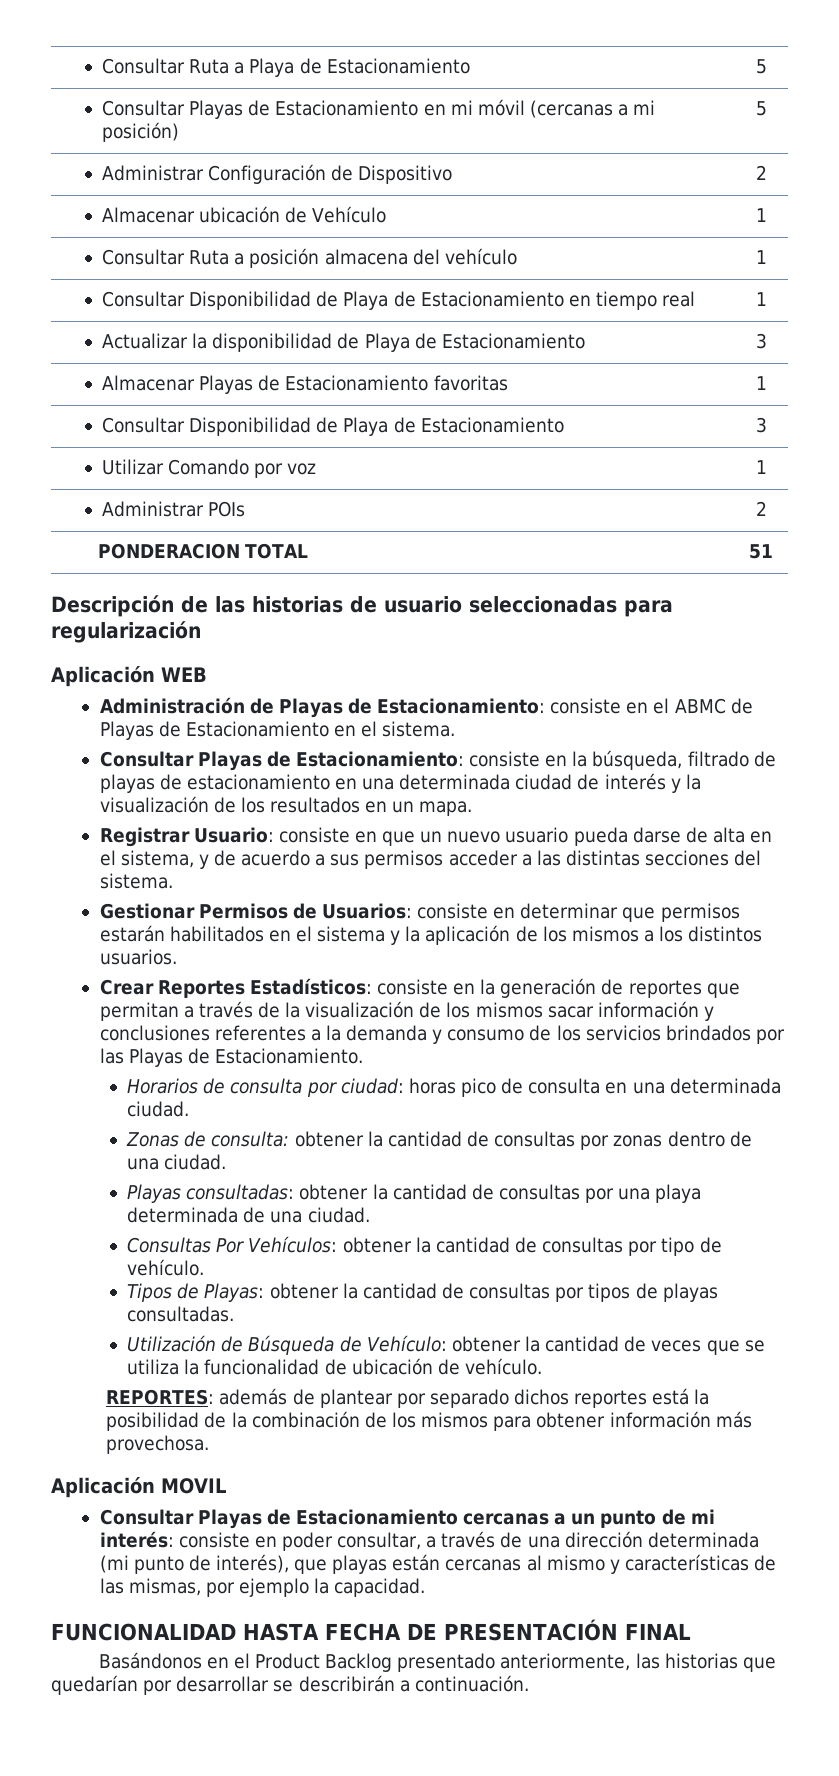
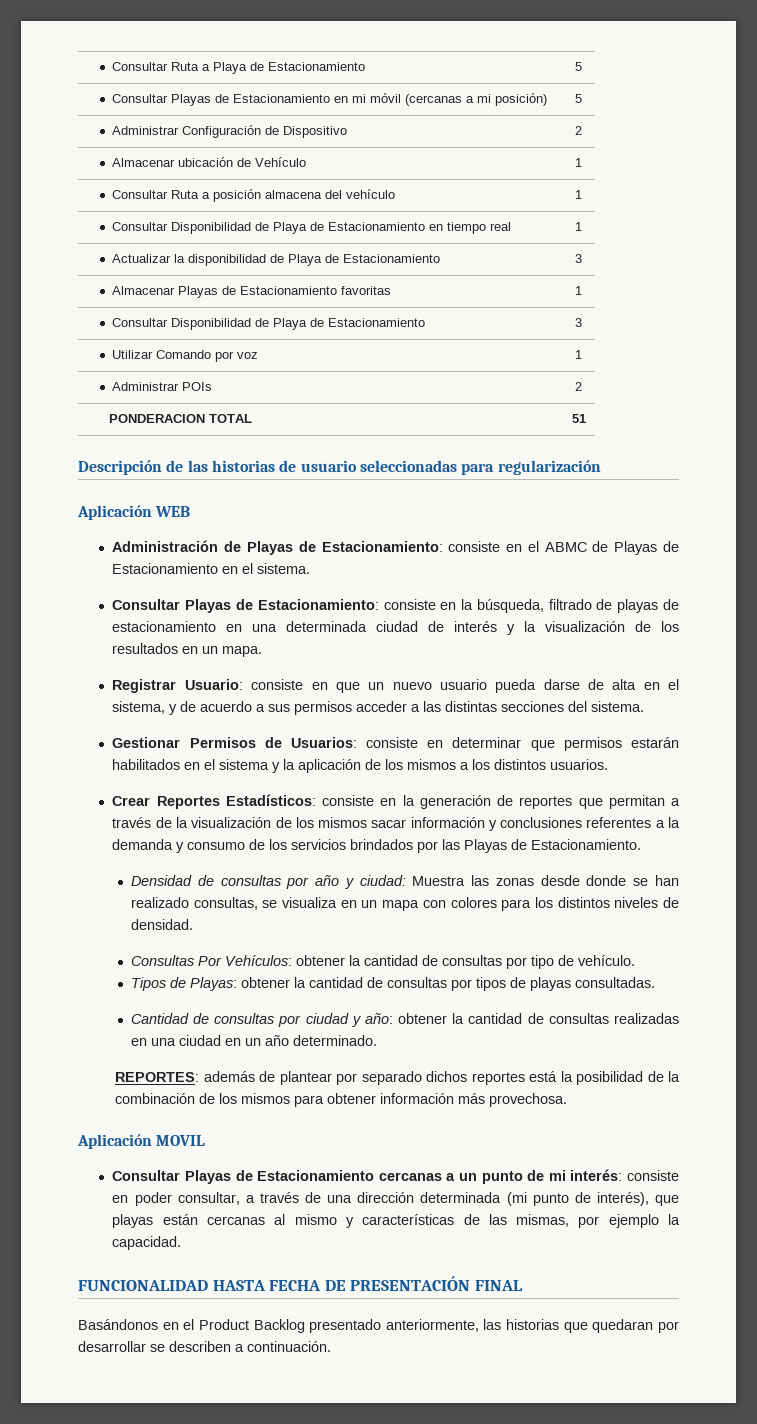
[127,1078,781,1097] [127,1101,190,1117] [126,1131,752,1150] [127,1154,227,1170] [127,1184,702,1203] [127,1207,370,1223] Horarios de consulta por ciudad: horas pico de consulta en una determinada ciudad. // Zonas de consulta: obtener la cantidad de consultas por zonas dentro de una ciudad. // Playas consultadas: obtener la cantidad de consultas por una playa determinada de una ciudad. -> [130,875,679,889] [130,897,679,911] [130,919,193,930] Densidad de consultas por año y ciudad: Muestra las zonas desde donde se han realizado consultas, se visualiza en un mapa con colores para los distintos niveles de densidad.
[127,1335,765,1355] [127,1358,543,1375] Utilización de Búsqueda de Vehículo: obtener la cantidad de veces que se utiliza la funcionalidad de ubicación de vehículo. -> [130,1013,680,1027] [130,1035,377,1046] Cantidad de consultas por ciudad y año: obtener la cantidad de consultas realizadas en una ciudad en un año determinado.
[51,1675,138,1695] quedarían -> [592,1319,654,1333] quedaran
[298,1675,395,1692] describirán -> [169,1341,231,1352] describen

